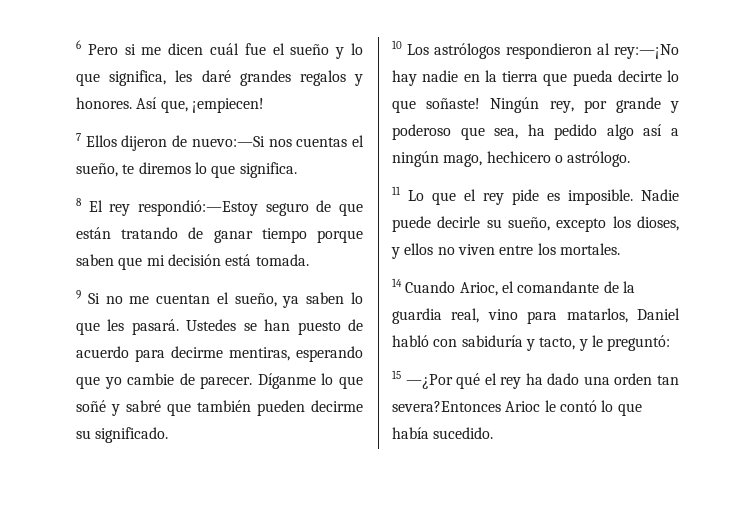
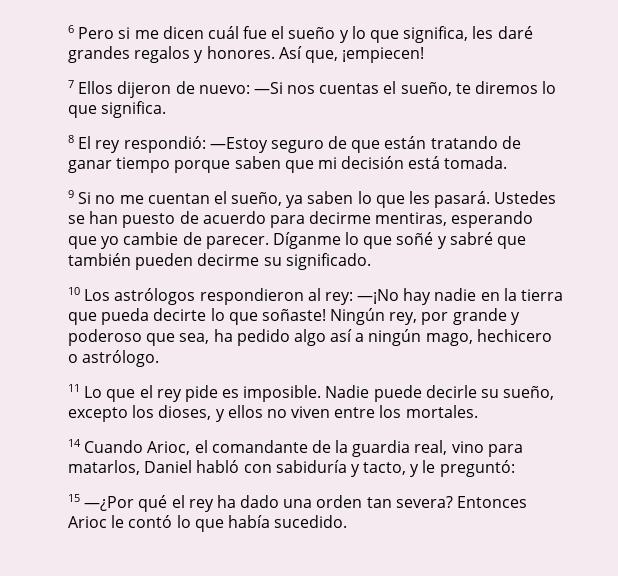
[191,136,265,147] nuevo:—Si -> [198,82,283,94] nuevo: —Si
[138,200,258,216] respondió:—Estoy -> [123,136,268,153] respondió: —Estoy
[614,44,679,59] rey:—¡No -> [324,289,400,305] rey: —¡No
[392,401,501,412] severa?Entonces -> [395,496,528,508] severa? Entonces

